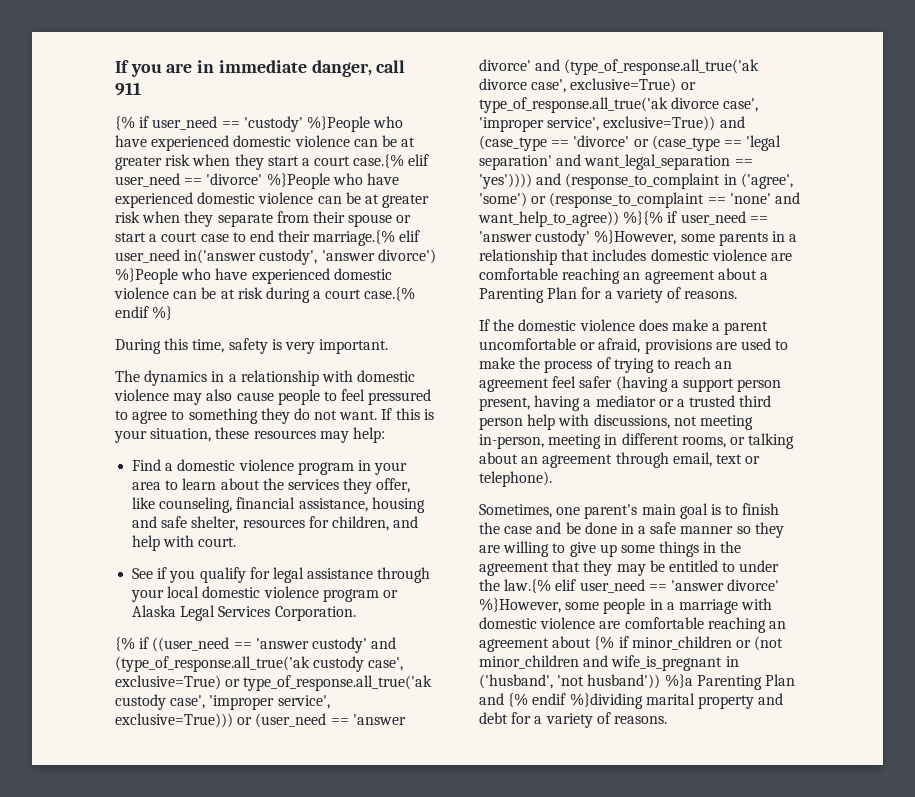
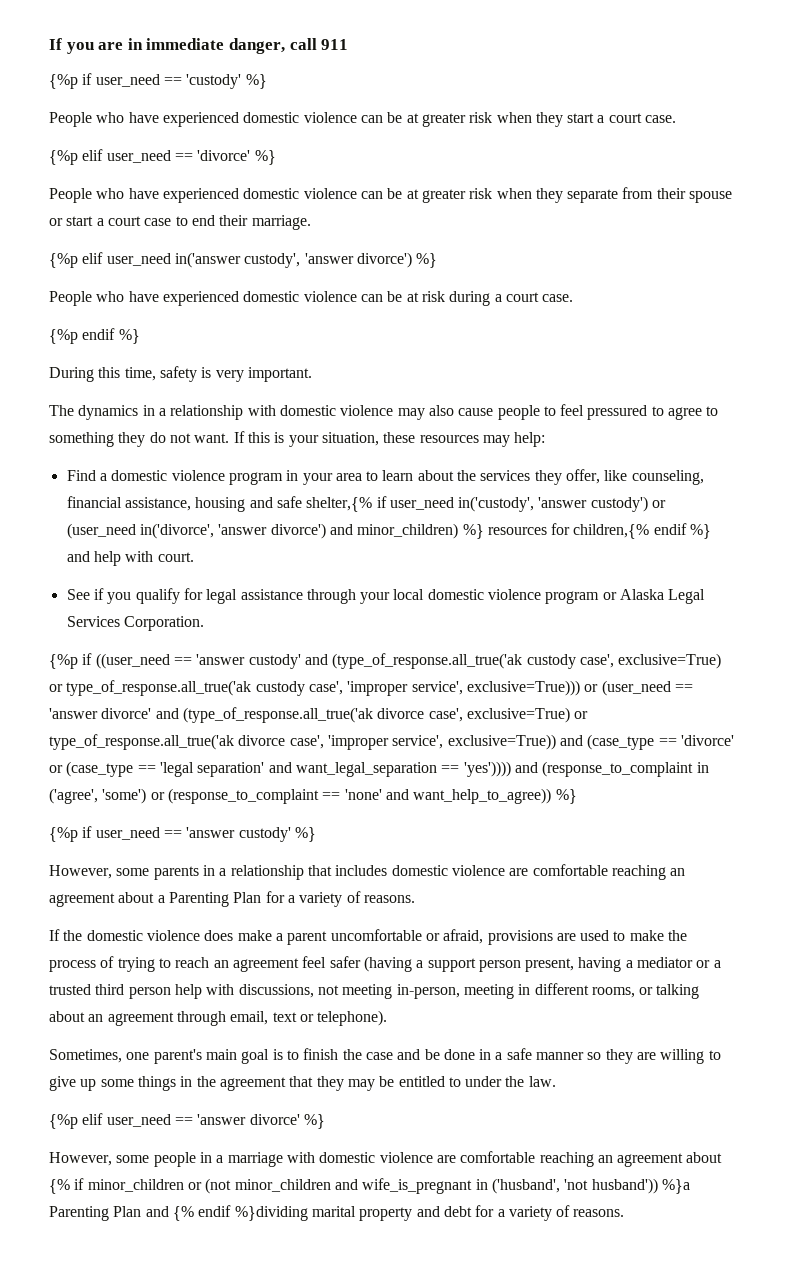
[115,116,135,130] {% -> [49,74,78,89] {%p
[306,116,370,132] %}People -> [245,74,267,89] [49,112,92,127] %} // People
[353,154,405,168] case.{% -> [645,115,677,123] [49,150,78,165] case. // {%p
[266,173,330,189] %}People -> [254,150,276,165] [49,188,92,203] %} // People
[313,230,396,246] marriage.{% -> [251,215,311,230] [49,253,78,268] marriage. // {%p
[115,268,178,284] %}People -> [416,253,438,268] [49,291,92,306] %} // People
[364,287,416,301] case.{% -> [542,294,574,302] [49,329,78,344] case. // {%p
[191,516,389,531] shelter, resources for children, -> [306,496,667,512] [66,523,712,539] shelter,{% if user_need in('custody', 'answer custody') or (user_need in('divorce', 'answer divorce') and minor_children) %} resources for children,{% endif %}
[115,637,135,651] {% -> [49,654,78,669] {%p
[623,211,664,225] %}{% -> [555,789,577,804] [49,827,78,842] %} // {%p
[594,230,677,245] %}However, -> [294,827,316,842] [49,865,112,879] %} // However,
[504,579,552,593] law.{% -> [528,1076,556,1087] [49,1114,78,1129] law. // {%p
[479,598,561,613] %}However, -> [303,1114,325,1129] [49,1152,112,1166] %} // However,

